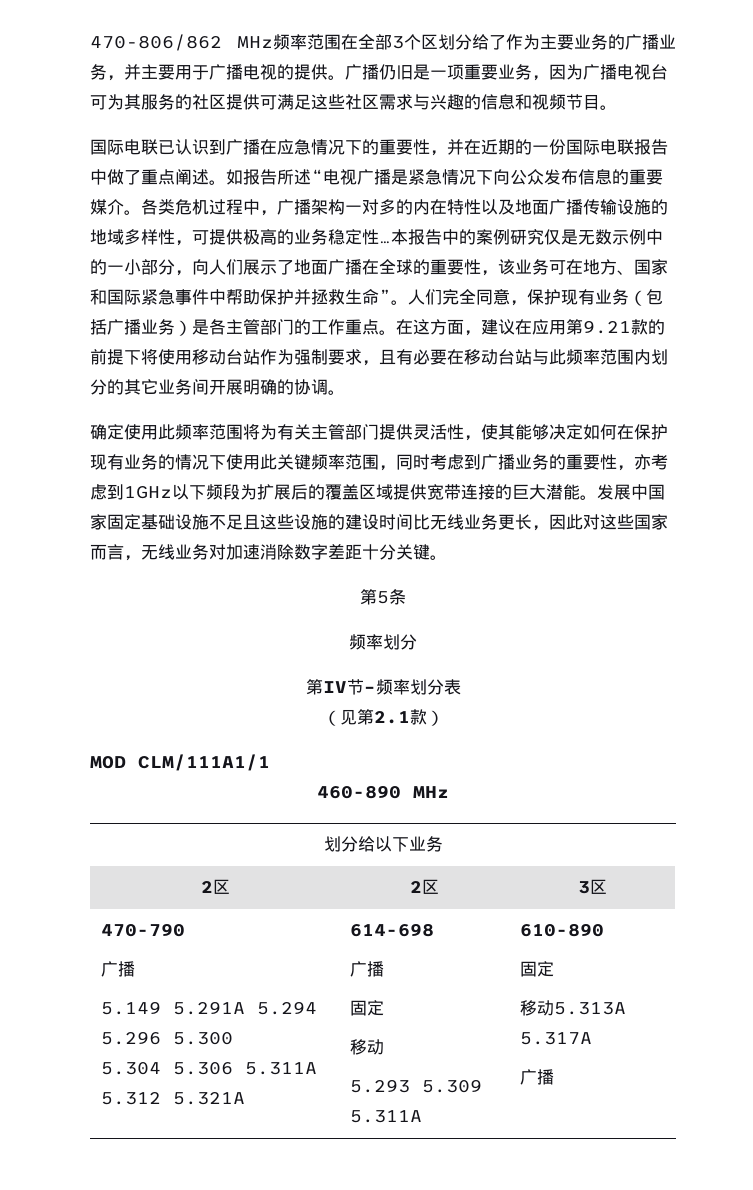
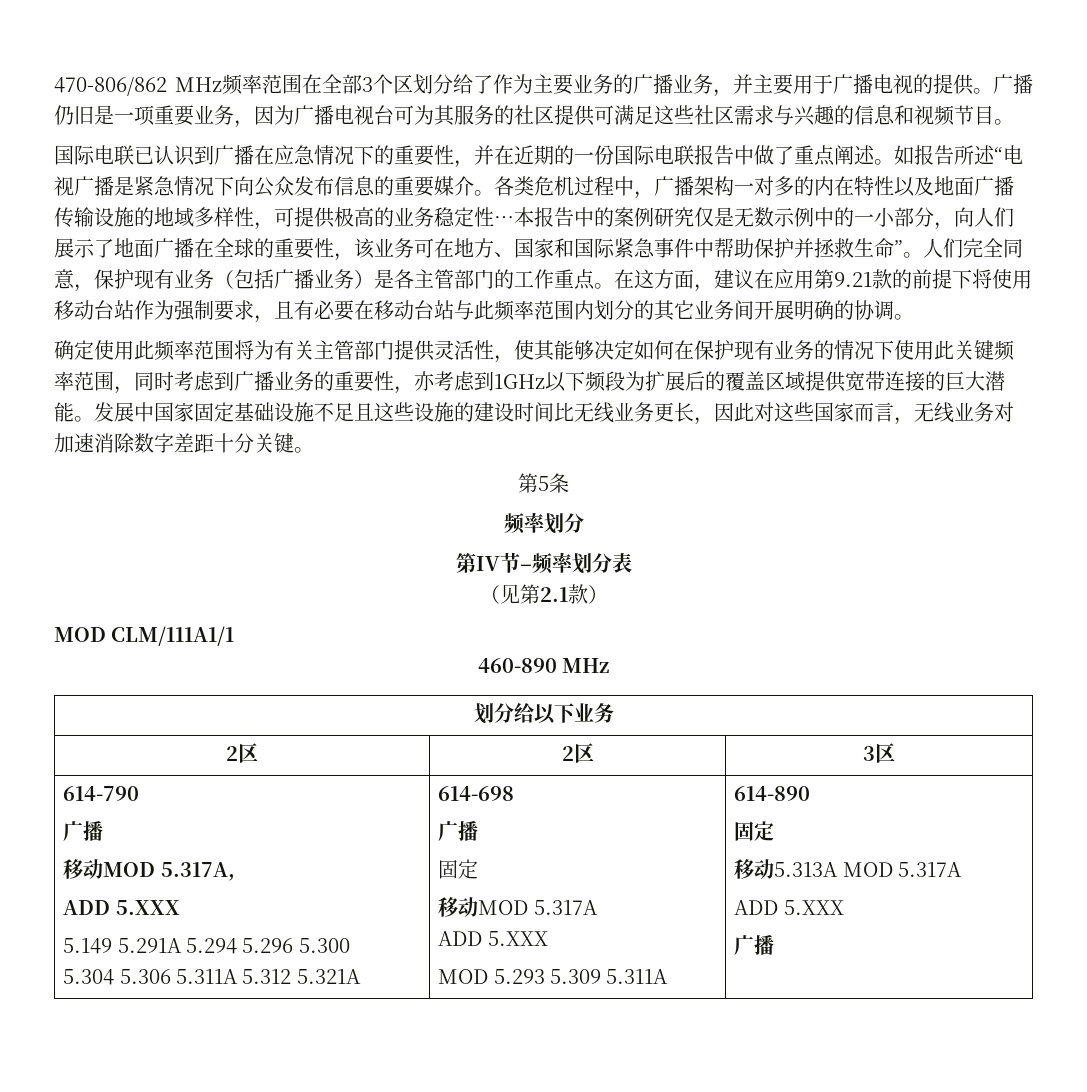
[101,923,186,937] [101,961,136,977] 470-790 // 广播 -> [63,786,140,801] [63,821,104,841] [63,859,235,881] [63,900,180,915] 614-790 // 广播 // 移动MOD 5.317A, // ADD 5.XXX
(385, 1047) // -> [478,900,598,915] [438,931,548,946] [438,969,489,984] MOD 5.317A // ADD 5.XXX // MOD
[520,923,605,937] 610-890 -> [734,786,811,801] 614-890
[520,1032,593,1045] 5.317A -> [842,862,962,877] [734,900,844,915] MOD 5.317A // ADD 5.XXX

